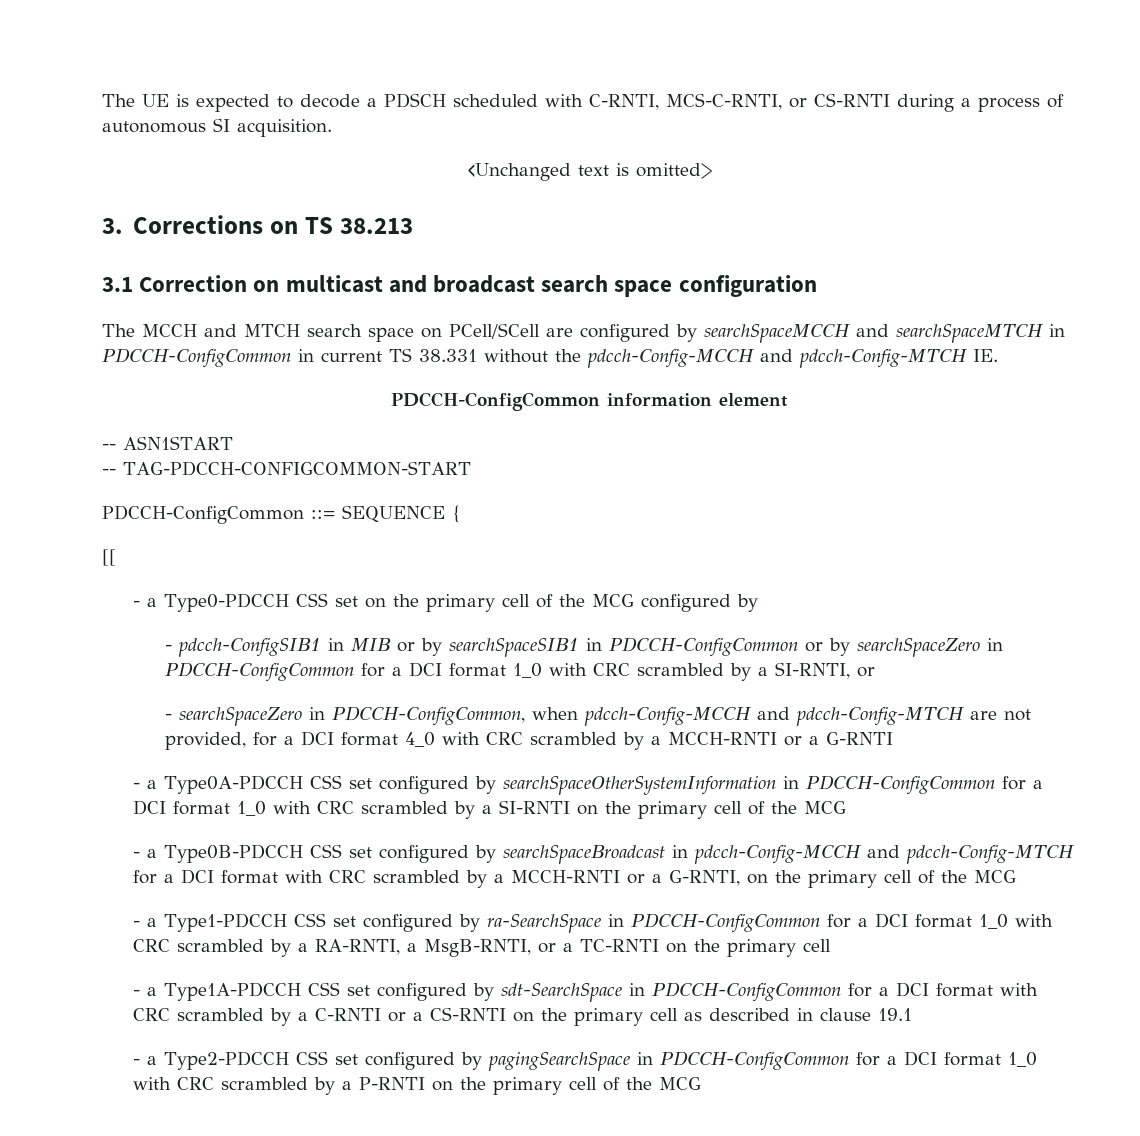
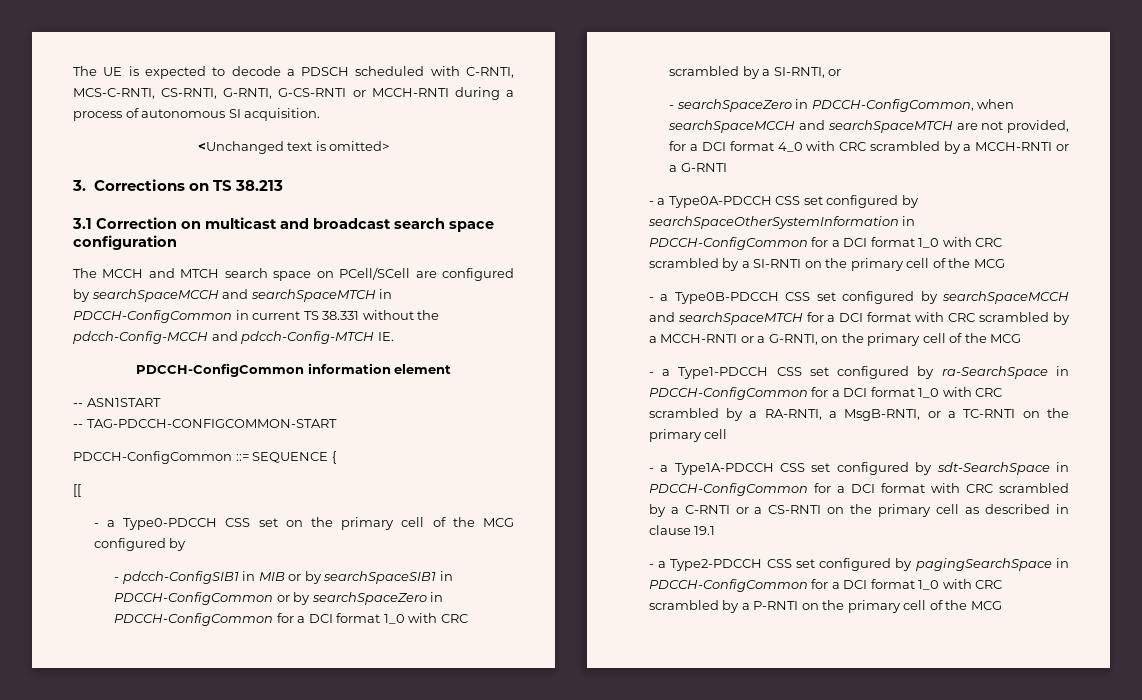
[789,93,890,108] or CS-RNTI -> [161,88,449,99] CS-RNTI, G-RNTI, G-CS-RNTI or MCCH-RNTI
[583,707,965,726] pdcch-Config-MCCH and pdcch-Config-MTCH -> [668,120,953,133] searchSpaceMCCH and searchSpaceMTCH
[503,845,1076,864] searchSpaceBroadcast in pdcch-Config-MCCH and pdcch-Config-MTCH -> [942,291,1069,304] [648,312,803,325] searchSpaceMCCH and searchSpaceMTCH

